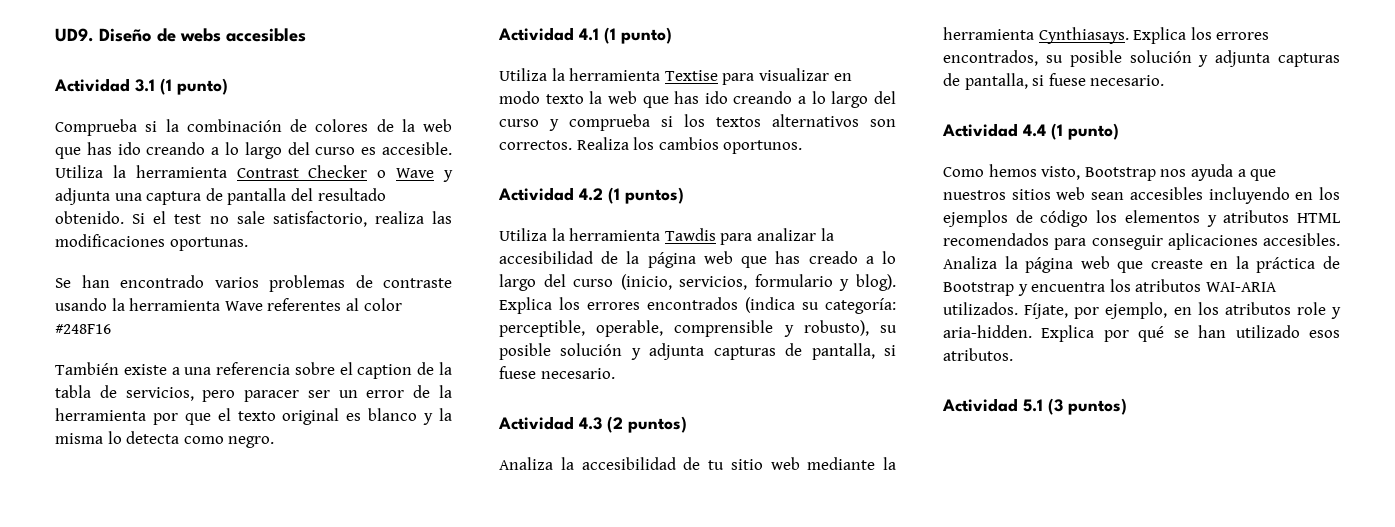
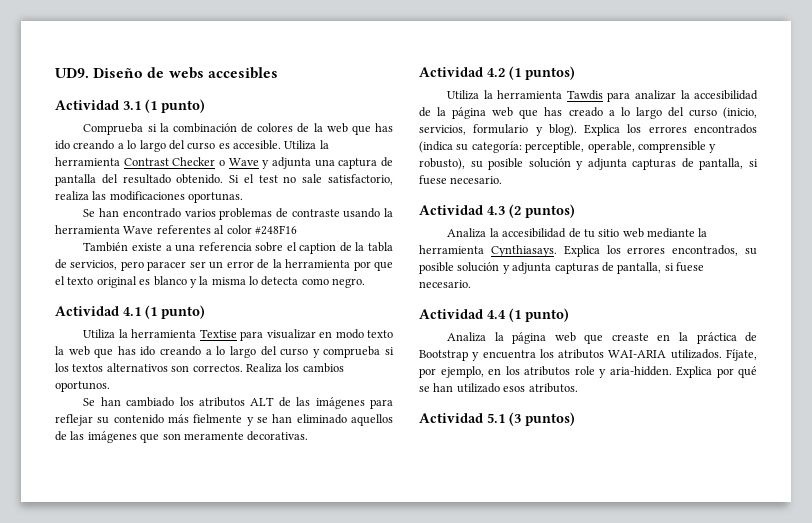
(803, 147) none -> [83,397,393,409] [55,414,394,426] [55,431,309,443] // Se han cambiado los atributos ALT de las imágenes para reflejar su contenido más fielmente y se han eliminado aquellos de las imágenes que son meramente decorativas.
[943,164,1277,181] [943,187,1340,204] [943,210,1341,227] [943,233,1340,250] Como hemos visto, Bootstrap nos ayuda a que nuestros sitios web sean accesibles incluyendo en los ejemplos de código los elementos y atributos HTML recomendados para conseguir aplicaciones accesibles. -> (569, 315) none

